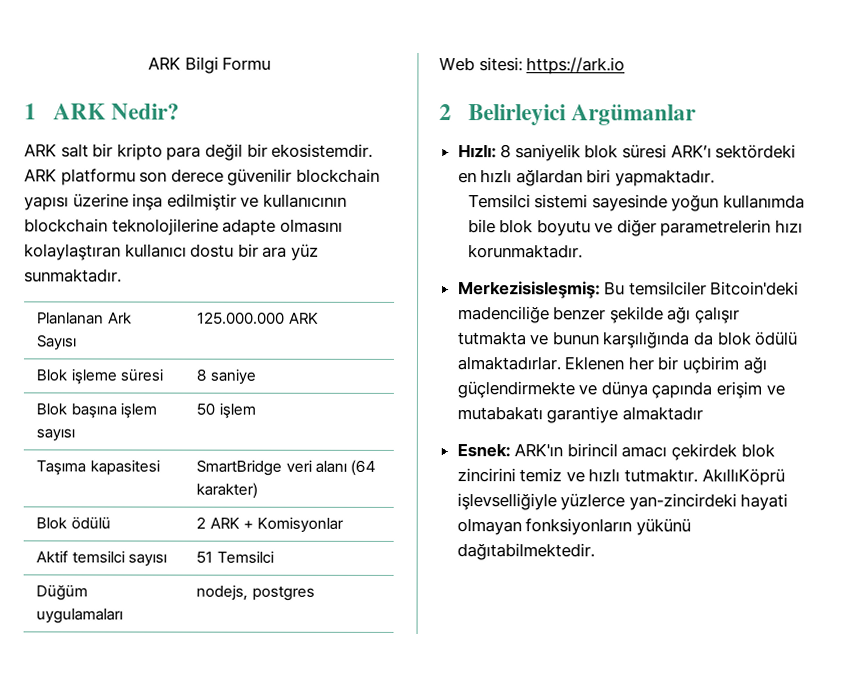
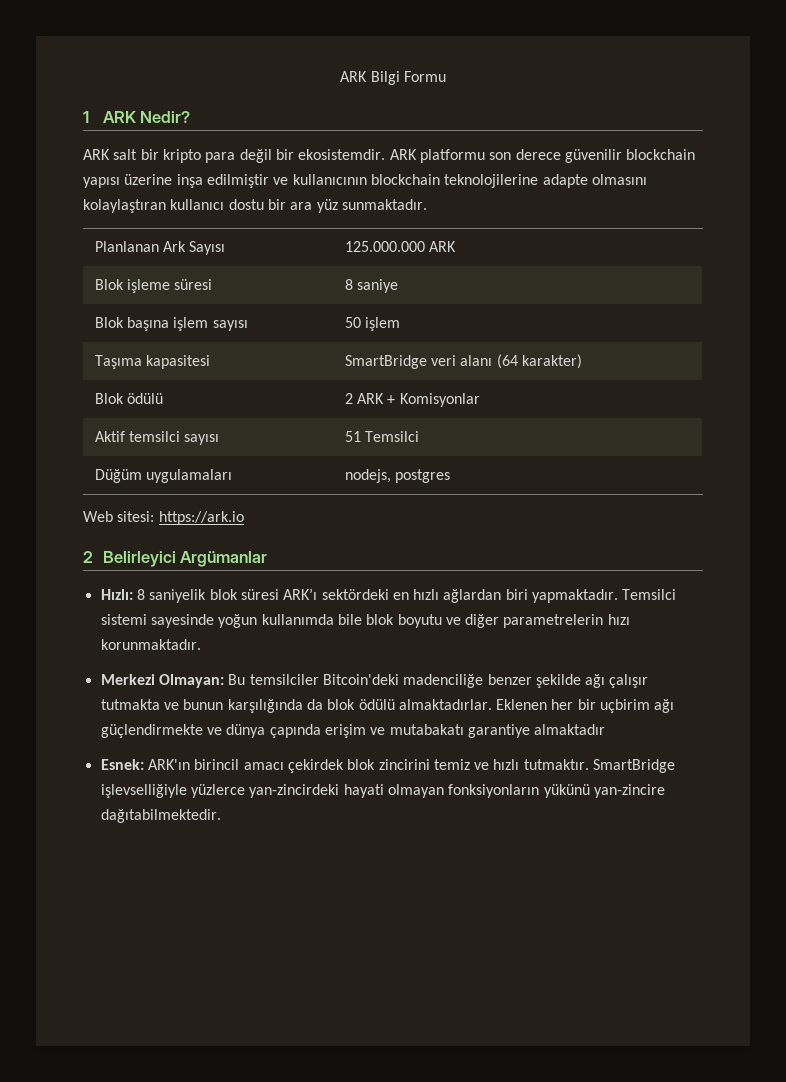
(716, 178) // -> (619, 596) none
[457,281,601,299] Merkezisisleşmiş: -> [100,674,224,688] Merkezi Olmayan:
[701,468,785,486] AkıllıKöprü -> [593,759,676,773] SmartBridge
(691, 527) none -> [593,784,665,798] yan-zincire

